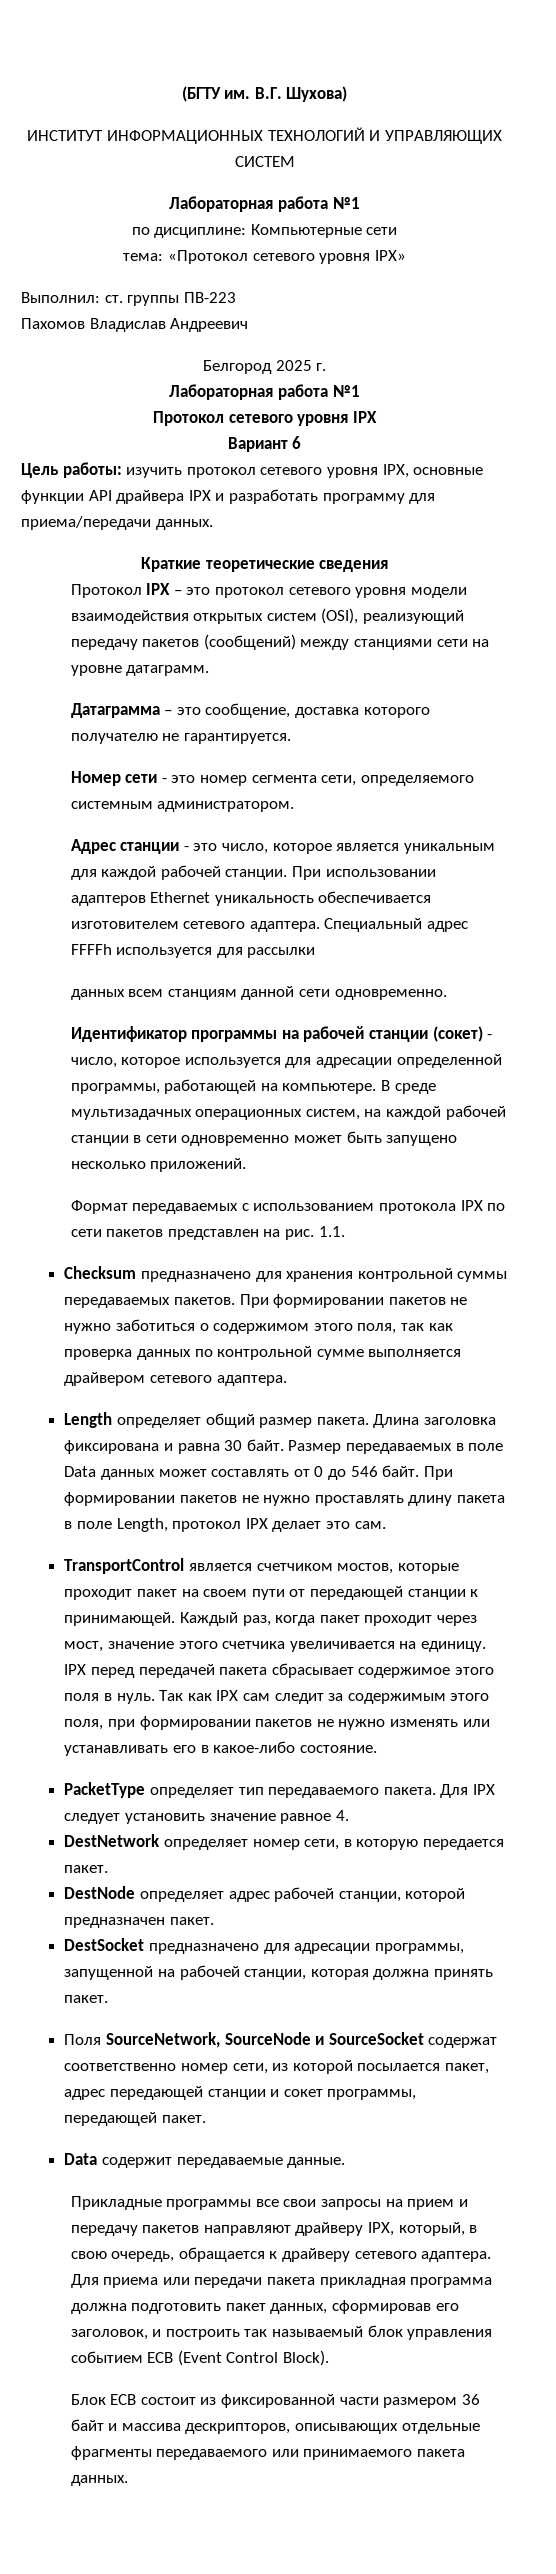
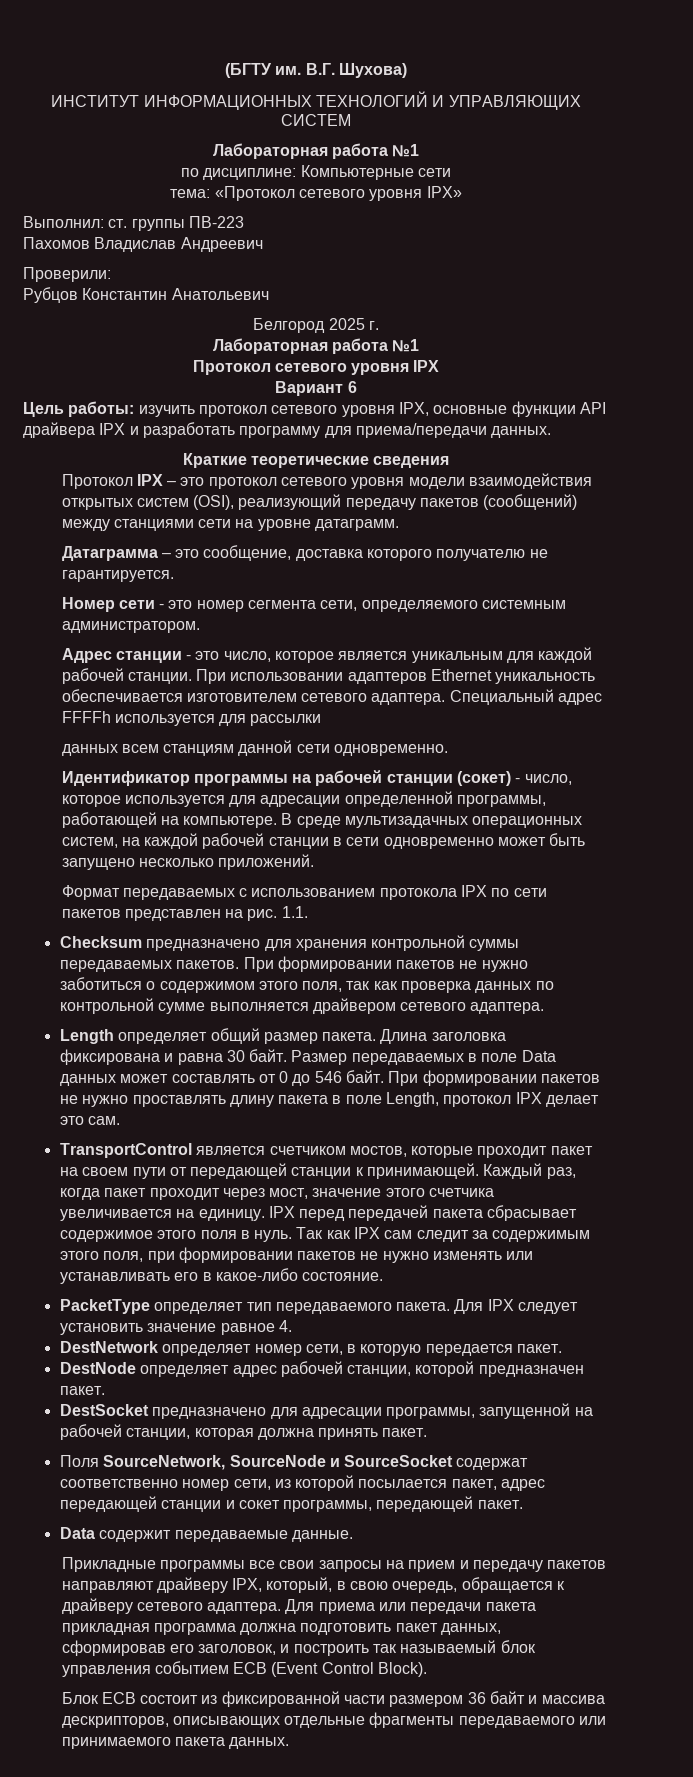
(249, 325) none -> [23,267,111,282] [23,287,269,303] // Проверили: // Рубцов Константин Анатольевич

